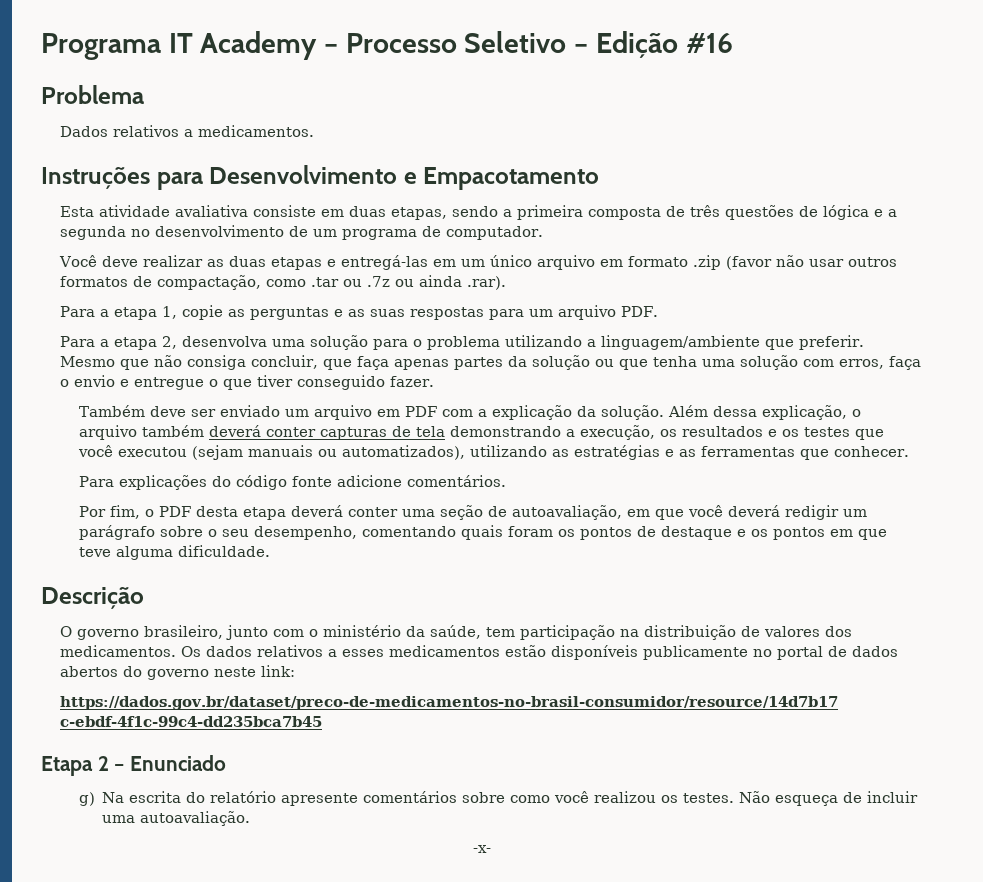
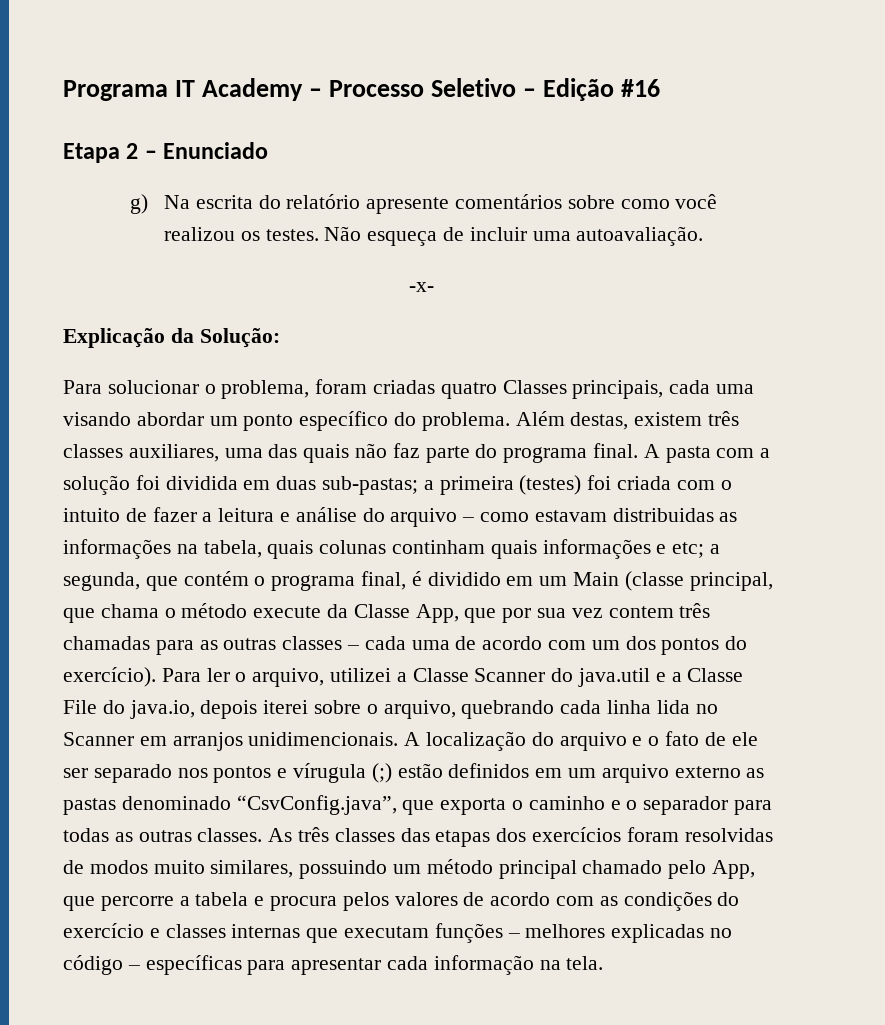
[41,85,144,104] [59,125,314,137] [41,165,600,190] [59,205,897,220] [59,225,543,240] [58,255,897,270] [59,275,506,290] [59,305,658,320] [59,335,864,350] [59,355,921,370] [59,375,434,390] [78,405,861,420] [78,425,884,440] [77,445,909,460] [78,475,506,490] [78,505,867,520] [78,525,887,540] [78,545,270,560] [41,587,144,609] [59,625,852,640] [59,645,898,660] [59,665,295,680] [59,696,838,710] [59,716,322,727] // Problema // Dados relativos a medicamentos. // Instruções para Desenvolvimento e Empacotamento // Esta atividade avaliativa consiste em duas etapas, sendo a primeira composta de três questões de lógica e a segunda no desenvolvimento de um programa de computador. // Você deve realizar as duas etapas e entregá-las em um único arquivo em formato .zip (favor não usar outros formatos de compactação, como .tar ou .7z ou ainda .rar). // Para a etapa 1, copie as perguntas e as suas respostas para um arquivo PDF. // Para a etapa 2, desenvolva uma solução para o problema utilizando a linguagem/ambiente que preferir. Mesmo que não consiga concluir, que faça apenas partes da solução ou que tenha uma solução com erros, faça o envio e entregue o que tiver conseguido fazer. // Também deve ser enviado um arquivo em PDF com a explicação da solução. Além dessa explicação, o arquivo também deverá conter capturas de tela demonstrando a execução, os resultados e os testes que você executou (sejam manuais ou automatizados), utilizando as estratégias e as ferramentas que conhecer. // Para explicações do código fonte adicione comentários. // Por fim, o PDF desta etapa deverá conter uma seção de autoavaliação, em que você deverá redigir um parágrafo sobre o seu desempenho, comentando quais foram os pontos de destaque e os pontos em que teve alguma dificuldade. // Descrição // O governo brasileiro, junto com o ministério da saúde, tem participação na distribuição de valores dos medicamentos. Os dados relativos a esses medicamentos estão disponíveis publicamente no portal de dados abertos do governo neste link: // https://dados.gov.br/dataset/preco-de-medicamentos-no-brasil-consumidor/resource/14d7b17 c-ebdf-4f1c-99c4-dd235bca7b45 -> (661, 88) none
(491, 849) none -> [63,328,280,348] [63,379,755,399] [63,411,740,431] [63,443,771,463] [63,475,732,495] [63,507,738,527] [63,539,721,559] [63,571,773,591] [63,603,711,623] [63,636,748,655] [63,667,744,687] [63,700,718,719] [63,731,758,751] [63,763,765,783] [63,795,773,815] [63,827,773,847] [63,859,756,879] [63,891,740,911] [63,923,733,943] [63,955,604,975] // Explicação da Solução: // Para solucionar o problema, foram criadas quatro Classes principais, cada uma visando abordar um ponto específico do problema. Além destas, existem três classes auxiliares, uma das quais não faz parte do programa final. A pasta com a solução foi dividida em duas sub-pastas; a primeira (testes) foi criada com o intuito de fazer a leitura e análise do arquivo – como estavam distribuidas as informações na tabela, quais colunas continham quais informações e etc; a segunda, que contém o programa final, é dividido em um Main (classe principal, que chama o método execute da Classe App, que por sua vez contem três chamadas para as outras classes – cada uma de acordo com um dos pontos do exercício). Para ler o arquivo, utilizei a Classe Scanner do java.util e a Classe File do java.io, depois iterei sobre o arquivo, quebrando cada linha lida no Scanner em arranjos unidimencionais. A localização do arquivo e o fato de ele ser separado nos pontos e vírugula (;) estão definidos em um arquivo externo as pastas denominado “CsvConfig.java”, que exporta o caminho e o separador para todas as outras classes. As três classes das etapas dos exercícios foram resolvidas de modos muito similares, possuindo um método principal chamado pelo App, que percorre a tabela e procura pelos valores de acordo com as condições do exercício e classes internas que executam funções – melhores explicadas no código – específicas para apresentar cada informação na tela.

